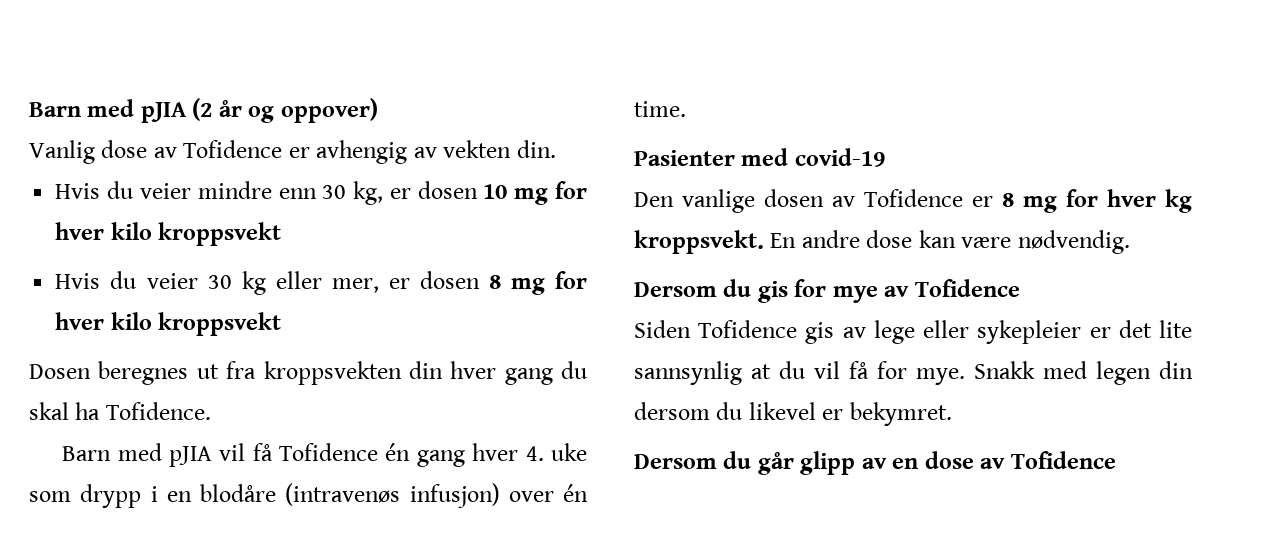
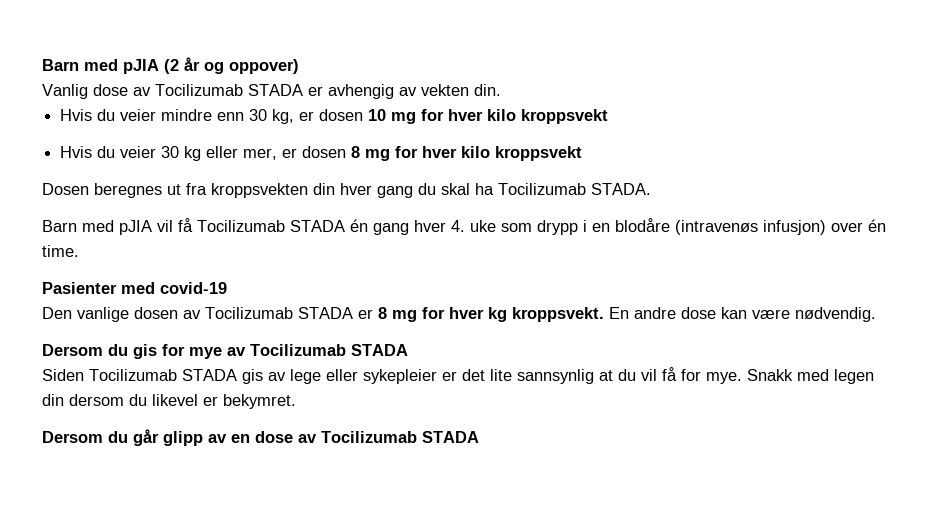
[183,140,283,158] Tofidence -> [155,84,303,96] Tocilizumab STADA
[105,402,211,420] Tofidence. -> [498,183,651,195] Tocilizumab STADA.
[279,443,379,461] Tofidence -> [197,220,345,232] Tocilizumab STADA
[864,189,963,207] Tofidence -> [205,307,353,319] Tocilizumab STADA
[914,279,1020,297] Tofidence -> [250,344,408,356] Tocilizumab STADA
[698,320,798,338] Tofidence -> [89,369,237,381] Tocilizumab STADA
[1010,451,1116,469] Tofidence -> [321,431,479,443] Tocilizumab STADA

